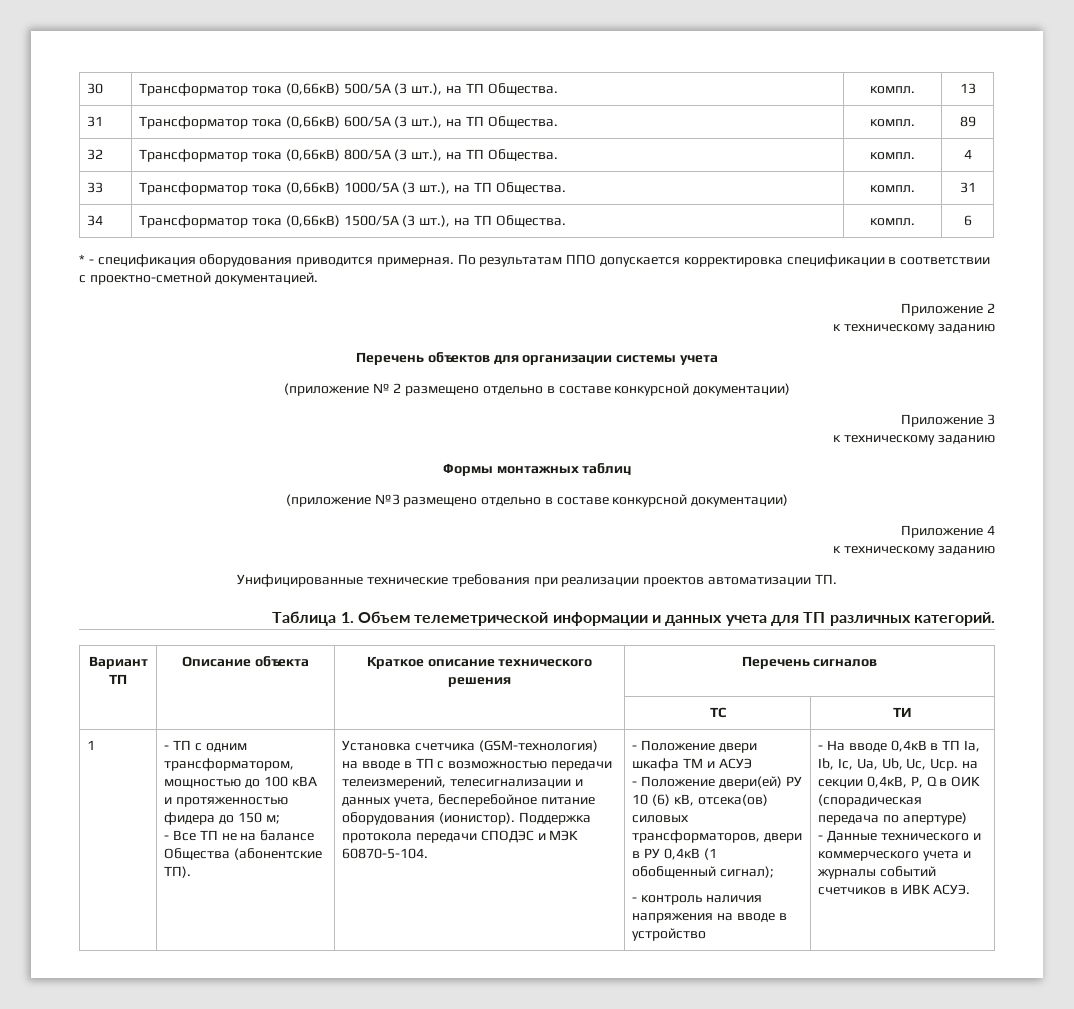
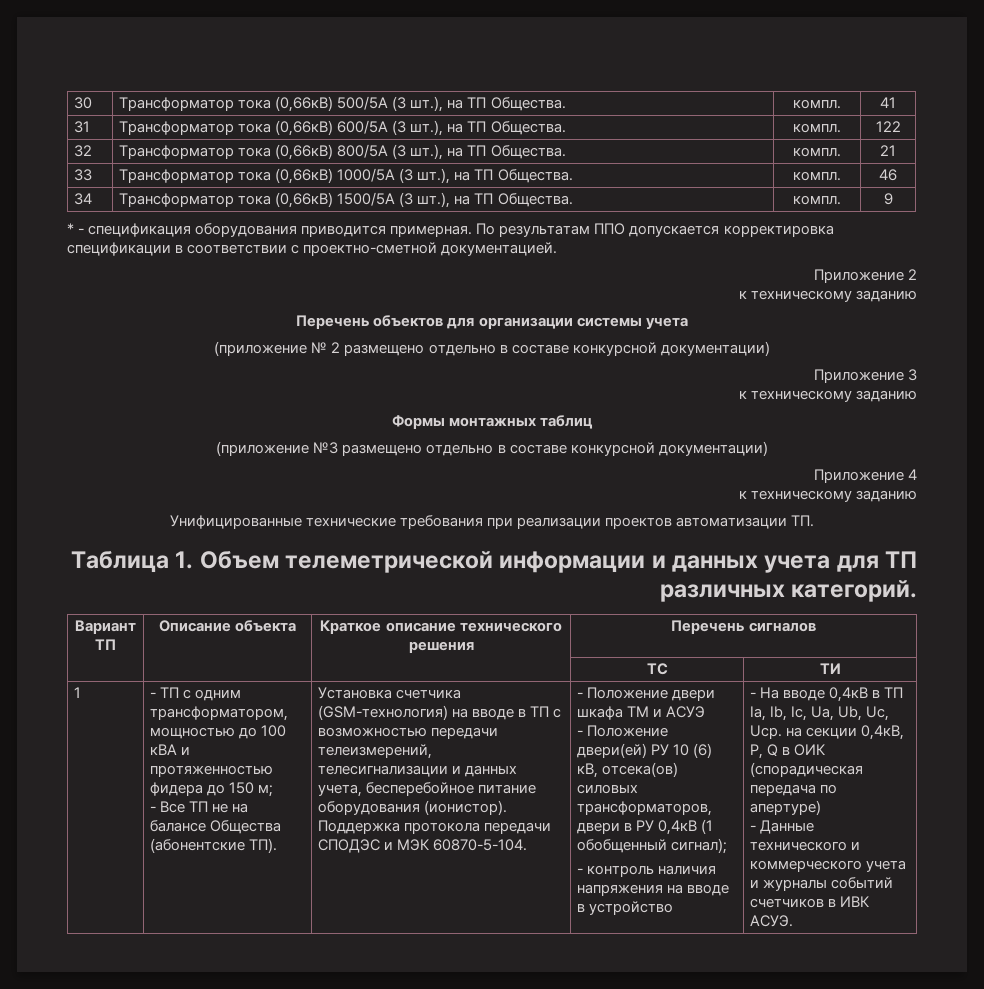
[959,83,976,94] 13 -> [880,97,896,108] 41
[959,116,976,127] 89 -> [875,121,901,132] 122
[963,149,972,159] 4 -> [880,145,896,156] 21
[959,182,976,193] 31 -> [879,169,897,181] 46
[963,215,972,226] 6 -> [883,193,893,205] 9

